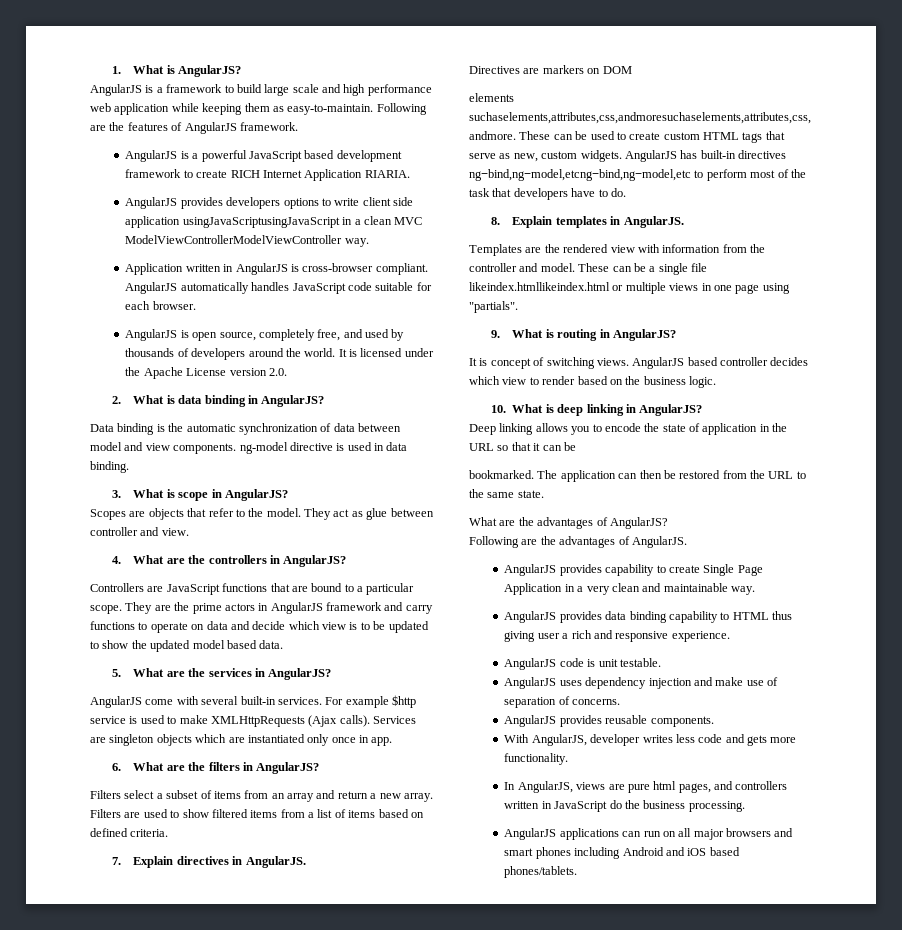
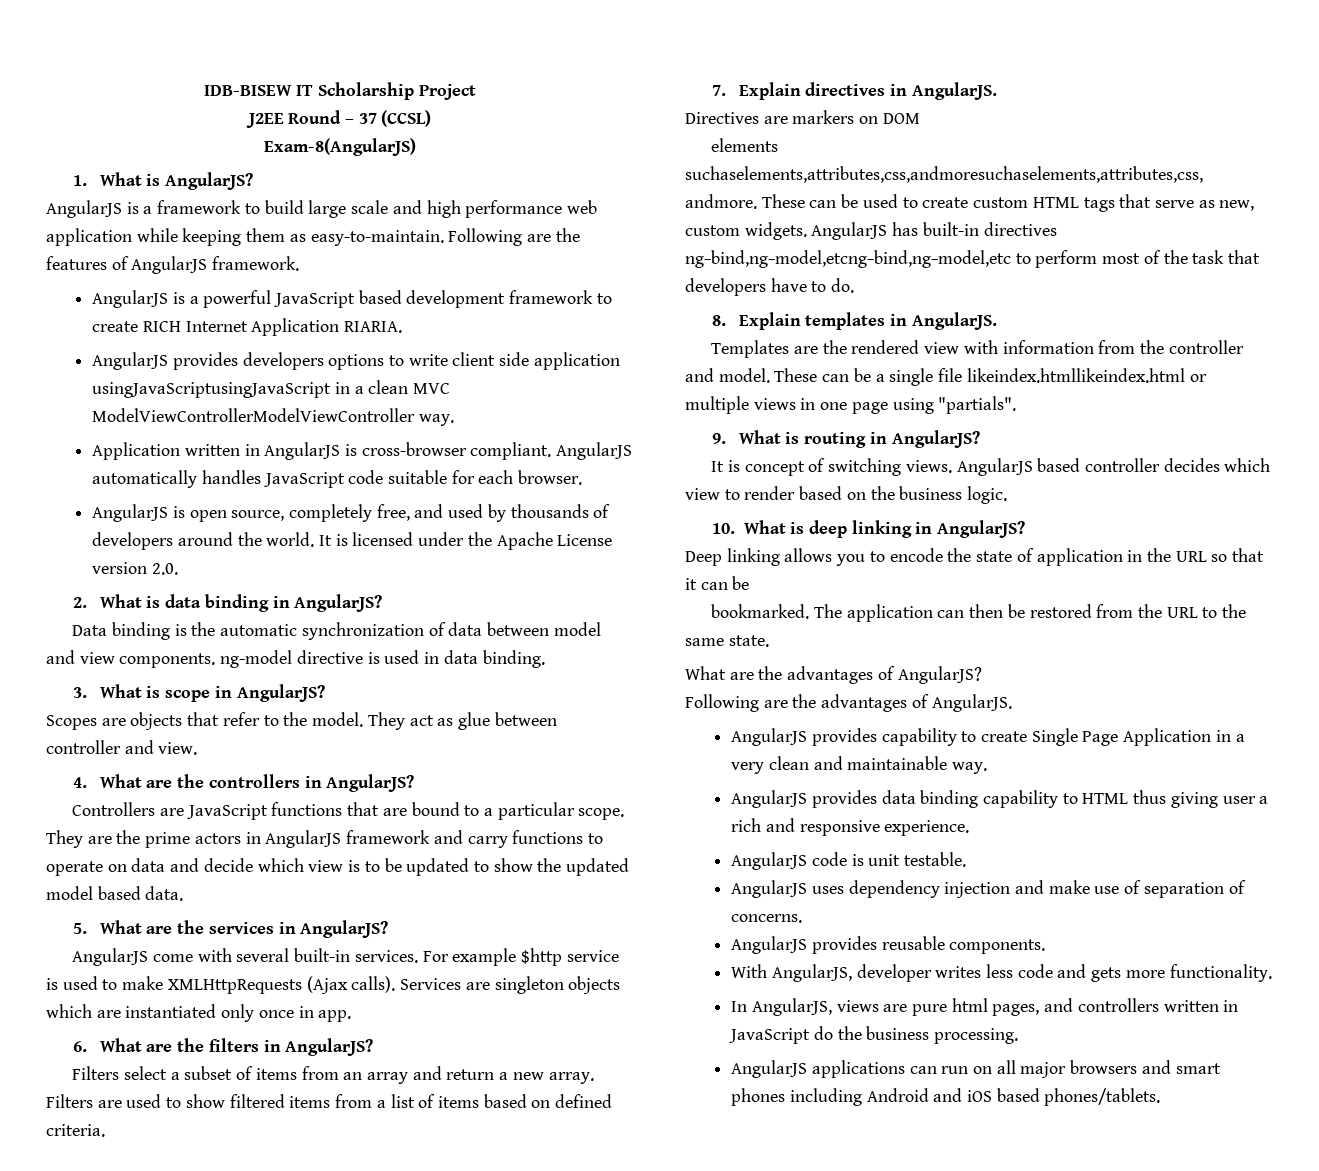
(111, 70) none -> [204,82,476,100] [245,110,432,128] [264,138,416,156] IDB-BISEW IT Scholarship Project // J2EE Round – 37 (CCSL) // Exam-8(AngularJS) //

